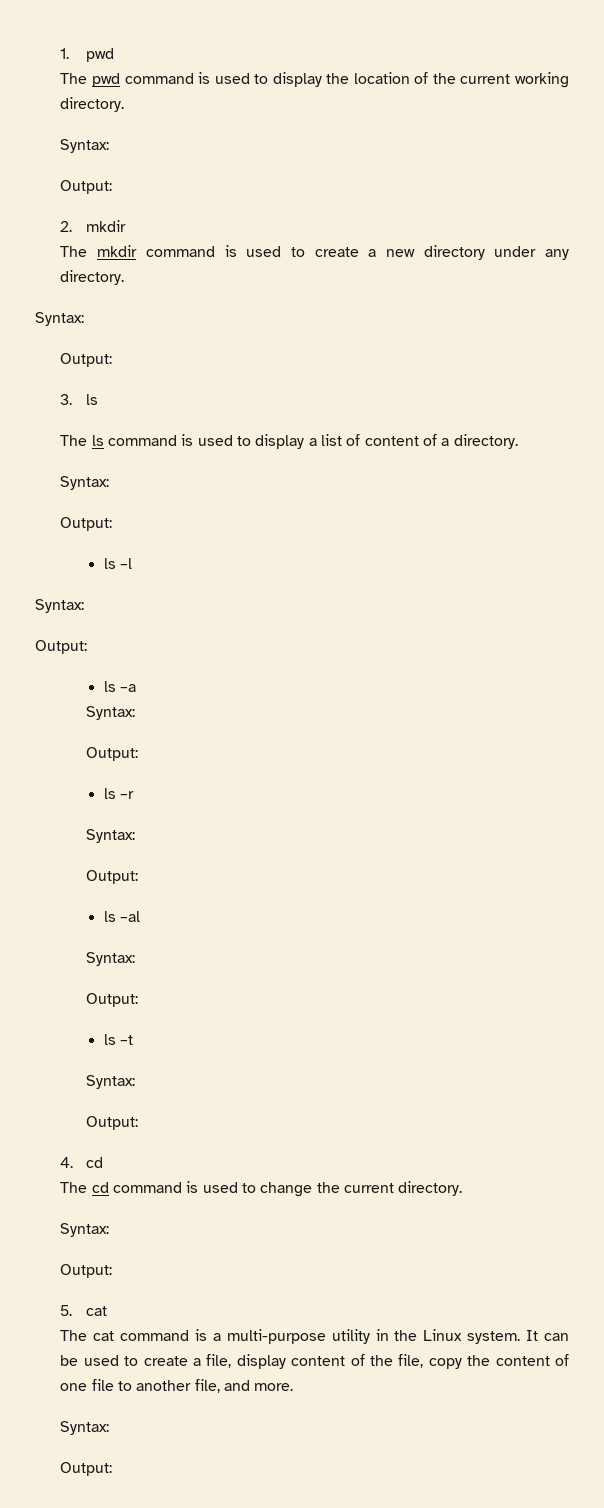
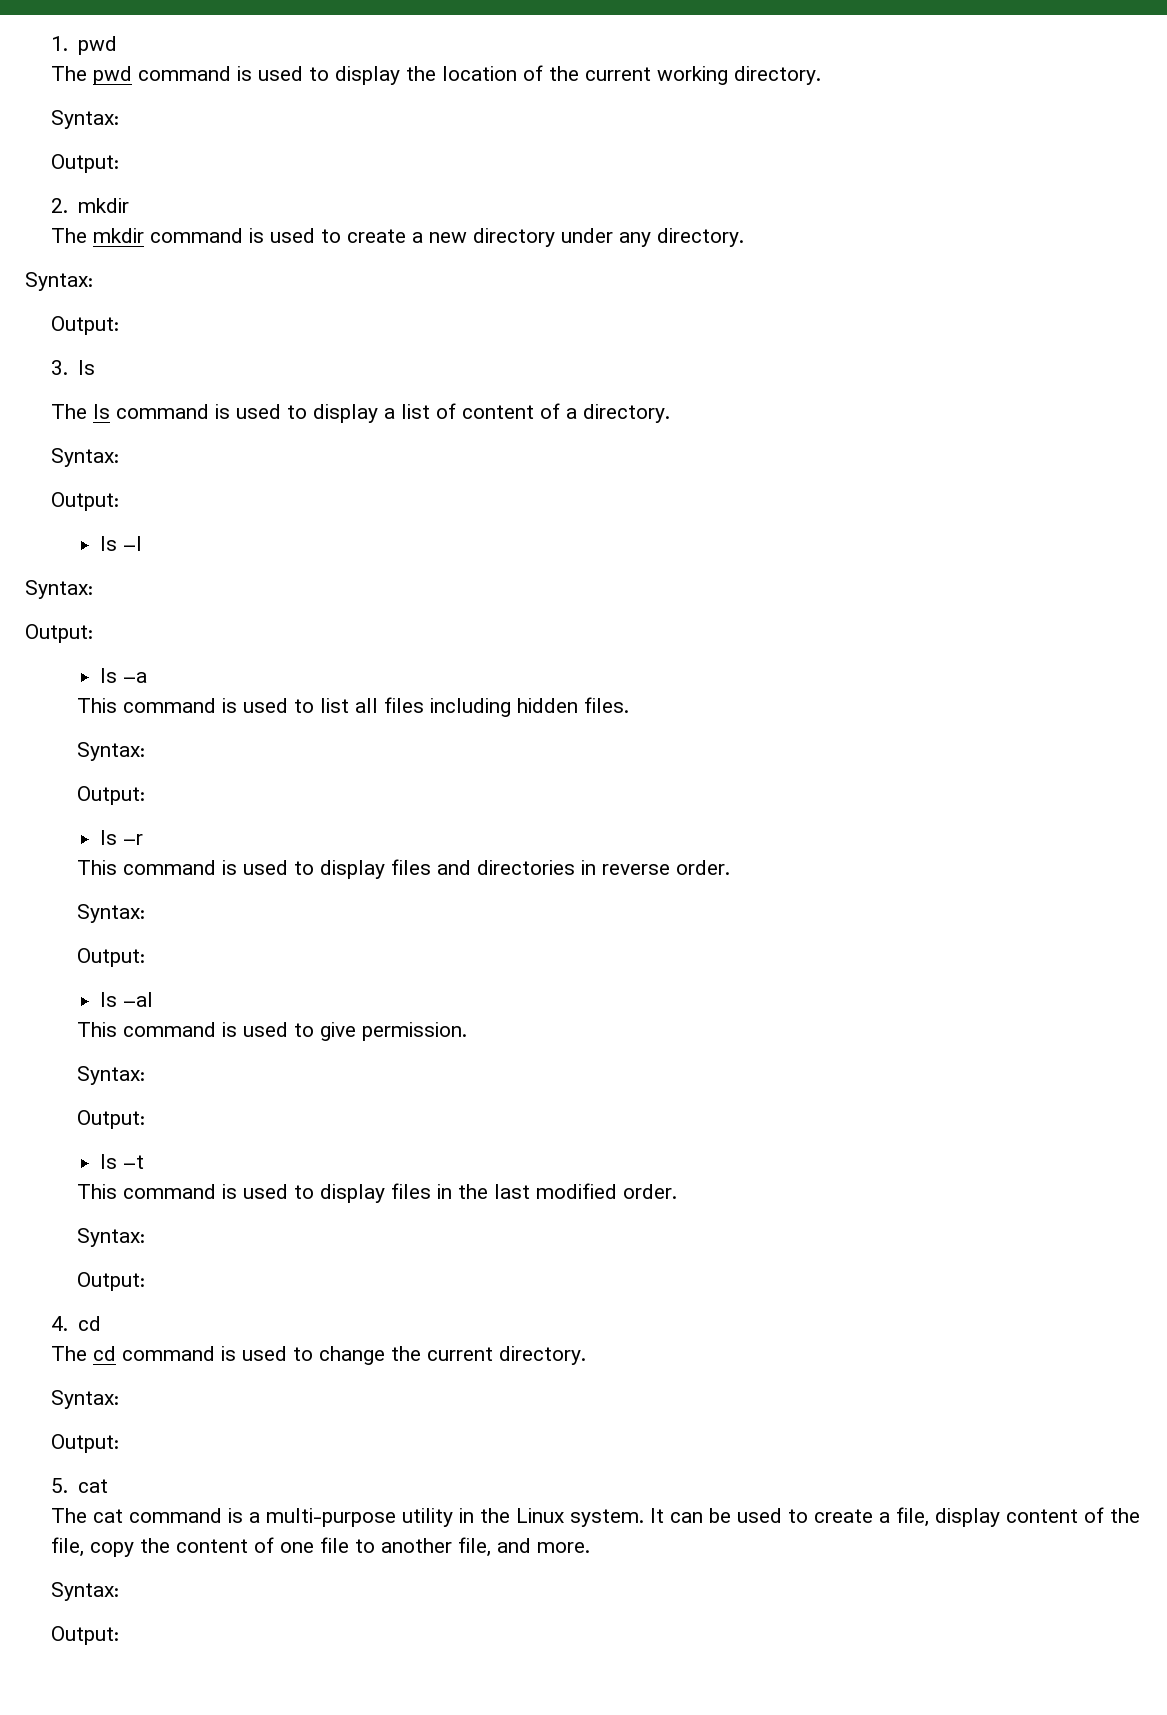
[85,706,135,720] [85,747,138,761] [103,788,134,799] [85,829,135,843] [85,870,138,884] [103,911,140,922] [85,952,135,966] [85,993,138,1007] [103,1034,133,1045] Syntax: // Output: // ls –r // Syntax: // Output: // ls –al // Syntax: // Output: // ls –t -> [76,697,629,717] [76,742,145,761] [76,786,145,805] [100,830,144,845] [76,859,730,879] [76,904,145,923] [76,948,145,967] [100,992,154,1007] [76,1022,467,1041] [76,1066,145,1085] [76,1110,145,1129] [100,1154,145,1169] [76,1183,677,1203] This command is used to list all files including hidden files. // Syntax: // Output: // ls –r // This command is used to display files and directories in reverse order. // Syntax: // Output: // ls –al // This command is used to give permission. // Syntax: // Output: // ls –t // This command is used to display files in the last modified order.

